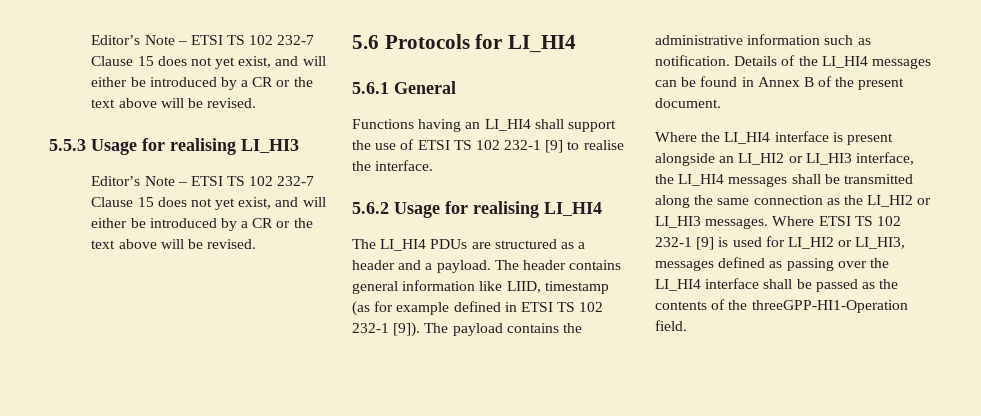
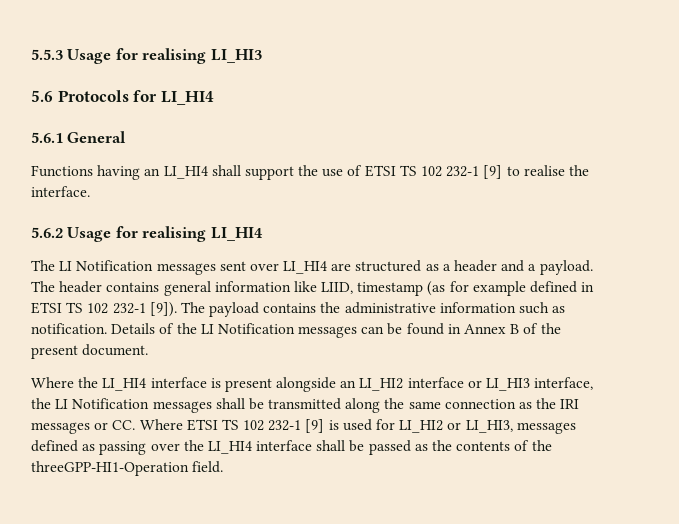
[91,35,315,45] [91,56,326,69] [91,77,313,90] [91,98,257,108] Editor’s Note – ETSI TS 102 232-7 Clause 15 does not yet exist, and will either be introduced by a CR or the text above will be revised. // -> (31, 54) none
[91,176,315,186] [91,197,326,210] [91,218,313,231] [91,239,257,249] // Editor’s Note – ETSI TS 102 232-7 Clause 15 does not yet exist, and will either be introduced by a CR or the text above will be revised. -> (262, 56) none
[380,239,468,251] LI_HI4 PDUs -> [59,260,328,275] LI Notification messages sent over LI_HI4
[821,56,868,68] LI_HI4 -> [200,323,295,334] LI Notification
(785, 159) none -> [407,377,464,388] interface
[678,174,725,186] LI_HI4 -> [55,398,150,409] LI Notification
[867,195,932,207] [655,216,769,229] LI_HI2 or LI_HI3 messages. -> [560,399,580,409] [31,420,136,434] IRI messages or CC.

